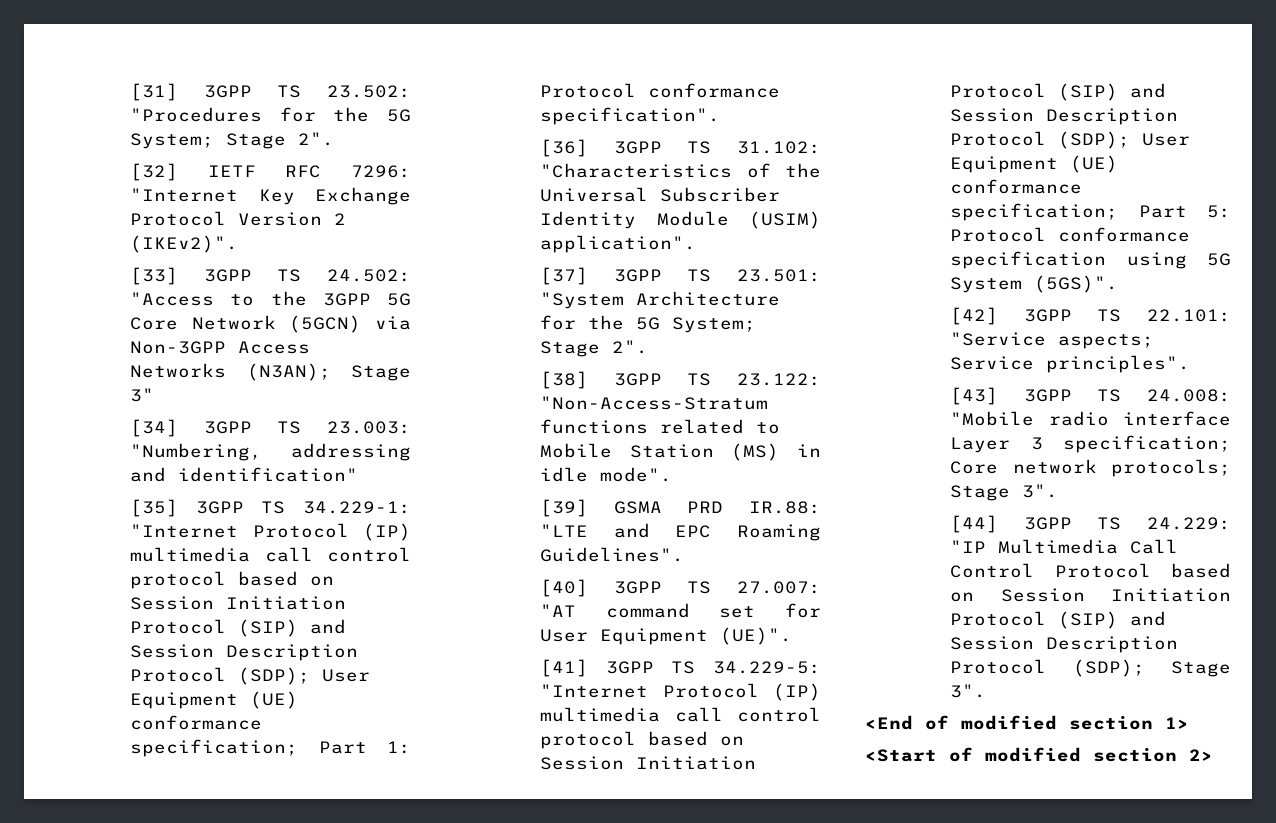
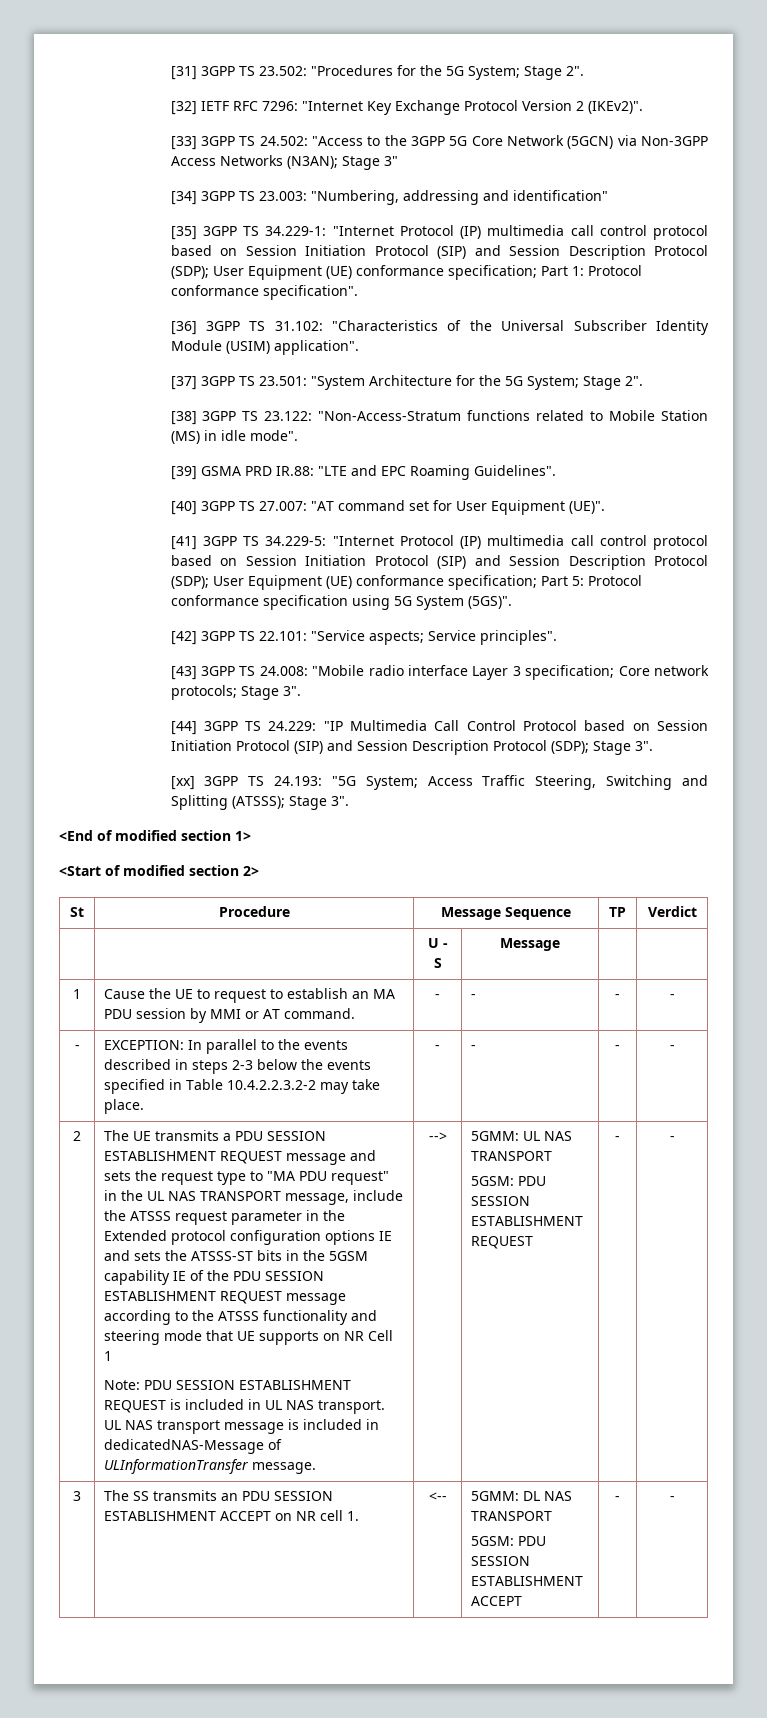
(987, 691) none -> [170,775,708,790] [170,795,349,810] // [xx] 3GPP TS 24.193: "5G System; Access Traffic Steering, Switching and Splitting (ATSSS); Stage 3".
(1213, 755) none -> [70,907,84,917] [218,906,290,917] [441,907,571,920] [609,907,626,917] [647,906,697,917] [427,938,448,948] [433,958,442,968] [500,938,560,951] [73,989,81,999] [104,988,396,1003] [104,1008,356,1023] [435,994,440,999] [471,994,477,999] [615,994,620,999] [669,994,675,999] [74,1045,80,1050] [104,1039,349,1054] [104,1059,372,1074] [104,1079,381,1094] [104,1099,145,1114] [435,1045,440,1050] [471,1045,477,1050] [615,1045,620,1050] [669,1045,675,1050] [73,1131,81,1141] [104,1130,327,1141] [104,1150,377,1165] [104,1170,390,1185] [104,1190,404,1205] [104,1210,346,1225] [104,1230,393,1245] [104,1250,369,1261] [104,1270,325,1285] [104,1291,347,1305] [104,1310,378,1325] [104,1330,394,1345] [104,1351,113,1361] [104,1380,352,1390] [104,1399,386,1414] [104,1419,380,1434] [104,1439,283,1454] [104,1459,317,1474] [428,1132,447,1141] [471,1131,573,1141] [471,1151,553,1161] [471,1176,547,1186] [471,1196,531,1206] [471,1216,584,1226] [471,1236,534,1249] [615,1136,620,1141] [669,1136,675,1141] [73,1491,81,1501] [104,1490,334,1501] [104,1510,360,1521] [428,1492,447,1501] [471,1491,573,1501] [471,1511,553,1521] [471,1536,547,1546] [471,1556,531,1566] [471,1576,584,1586] [471,1596,523,1606] [615,1496,620,1501] [669,1496,675,1501] // St | Procedure | Message Sequence | TP | Verdict // | | U - S | Message | | // 1 | Cause the UE to request to establish an MA PDU session by MMI or AT command. | - | - | - | - // - | EXCEPTION: In parallel to the events described in steps 2-3 below the events specified in Table 10.4.2.2.3.2-2 may take place. | - | - | - | - // 2 | The UE transmits a PDU SESSION ESTABLISHMENT REQUEST message and sets the request type to "MA PDU request" in the UL NAS TRANSPORT message, include the ATSSS request parameter in the Extended protocol configuration options IE and sets the ATSSS-ST bits in the 5GSM capability IE of the PDU SESSION ESTABLISHMENT REQUEST message according to the ATSSS functionality and steering mode that UE supports on NR Cell 1 // Note: PDU SESSION ESTABLISHMENT REQUEST is included in UL NAS transport. UL NAS transport message is included in dedicatedNAS-Message of ULInformationTransfer message. | --> | 5GMM: UL NAS TRANSPORT // 5GSM: PDU SESSION ESTABLISHMENT REQUEST | - | - // 3 | The SS transmits an PDU SESSION ESTABLISHMENT ACCEPT on NR cell 1. | <-- | 5GMM: DL NAS TRANSPORT // 5GSM: PDU SESSION ESTABLISHMENT ACCEPT | - | -

